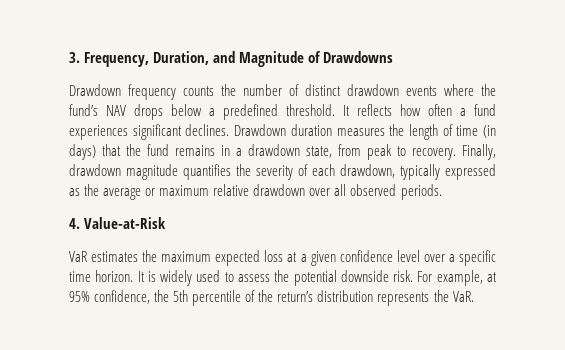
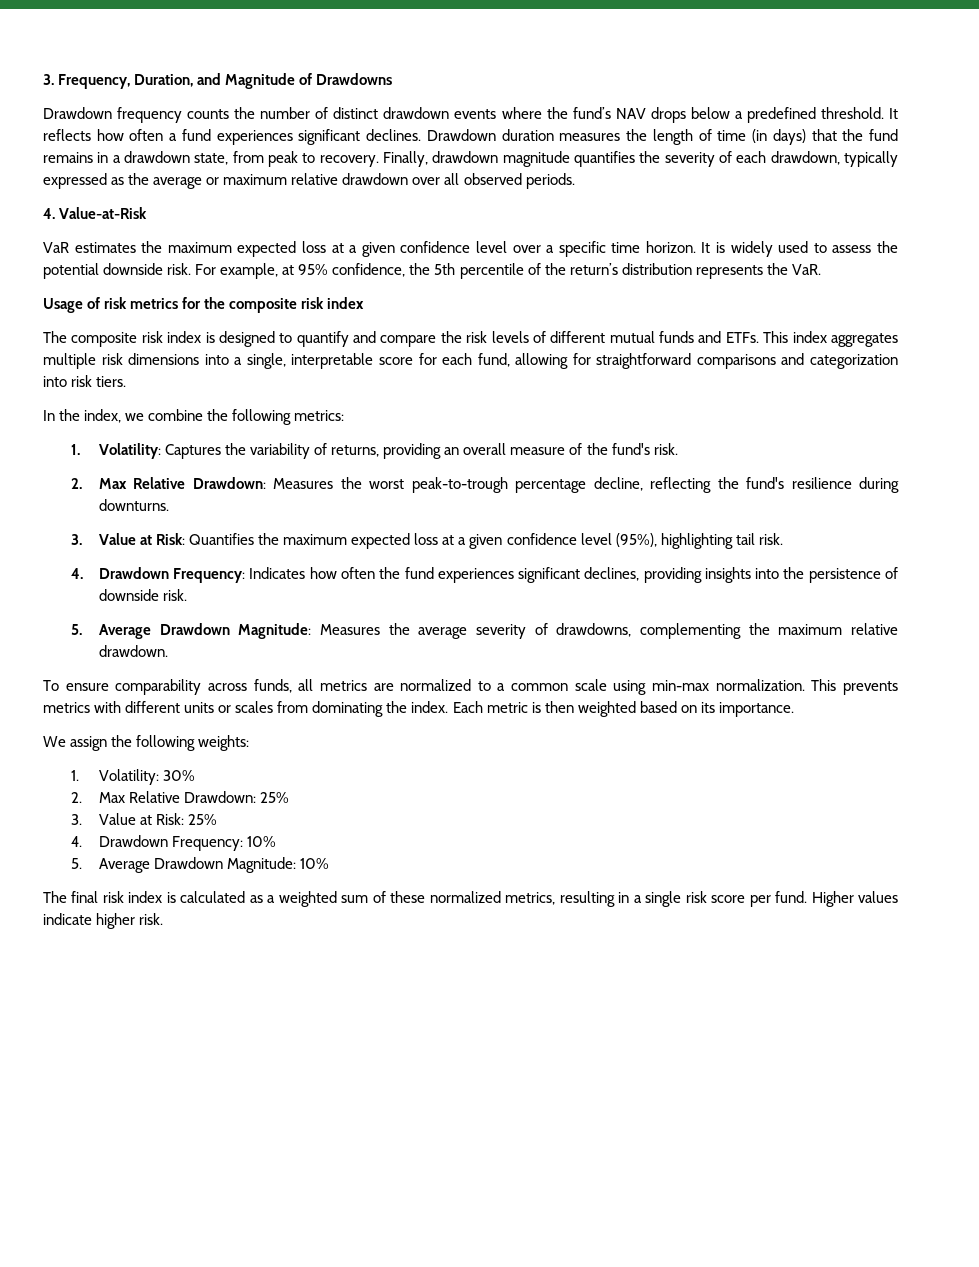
(474, 296) none -> [43,297,365,313] [43,331,899,347] [43,353,898,369] [43,375,127,387] [43,409,345,425] [70,443,678,459] [70,477,900,493] [98,499,169,511] [70,533,783,549] [70,567,898,583] [98,589,188,601] [70,623,898,639] [98,645,168,657] [43,679,898,695] [43,701,794,717] [43,735,250,751] [70,769,195,785] [70,791,290,803] [70,813,218,825] [70,835,277,851] [70,857,330,873] [43,891,899,907] [43,913,164,929] // Usage of risk metrics for the composite risk index // The composite risk index is designed to quantify and compare the risk levels of different mutual funds and ETFs. This index aggregates multiple risk dimensions into a single, interpretable score for each fund, allowing for straightforward comparisons and categorization into risk tiers. // In the index, we combine the following metrics: // 1. Volatility: Captures the variability of returns, providing an overall measure of the fund's risk. // 2. Max Relative Drawdown: Measures the worst peak-to-trough percentage decline, reflecting the fund's resilience during downturns. // 3. Value at Risk: Quantifies the maximum expected loss at a given confidence level (95%), highlighting tail risk. // 4. Drawdown Frequency: Indicates how often the fund experiences significant declines, providing insights into the persistence of downside risk. // 5. Average Drawdown Magnitude: Measures the average severity of drawdowns, complementing the maximum relative drawdown. // To ensure comparability across funds, all metrics are normalized to a common scale using min-max normalization. This prevents metrics with different units or scales from dominating the index. Each metric is then weighted based on its importance. // We assign the following weights: // 1. Volatility: 30% // 2. Max Relative Drawdown: 25% // 3. Value at Risk: 25% // 4. Drawdown Frequency: 10% // 5. Average Drawdown Magnitude: 10% // The final risk index is calculated as a weighted sum of these normalized metrics, resulting in a single risk score per fund. Higher values indicate higher risk.

